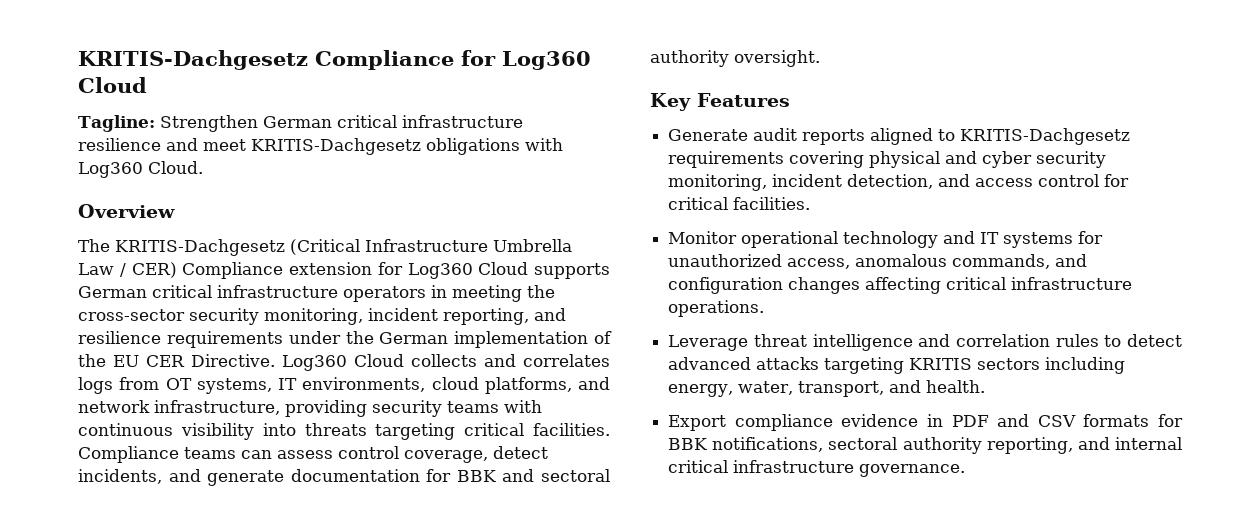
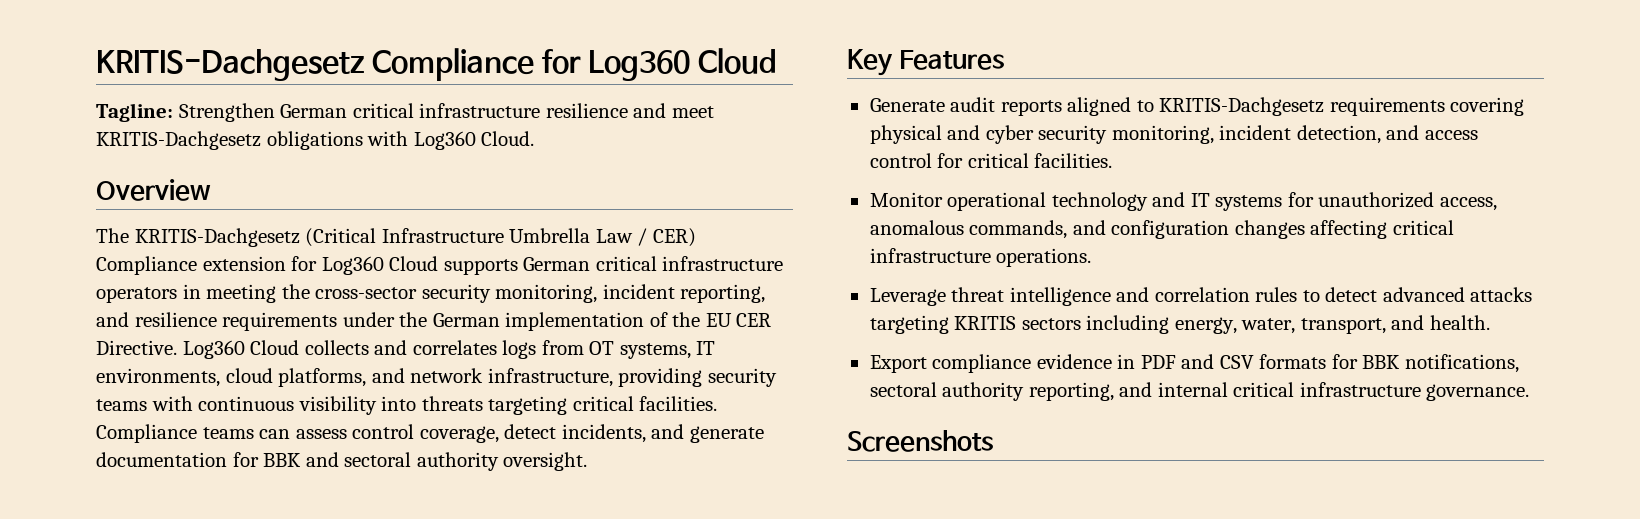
(966, 470) none -> [847,430,993,452] // Screenshots

